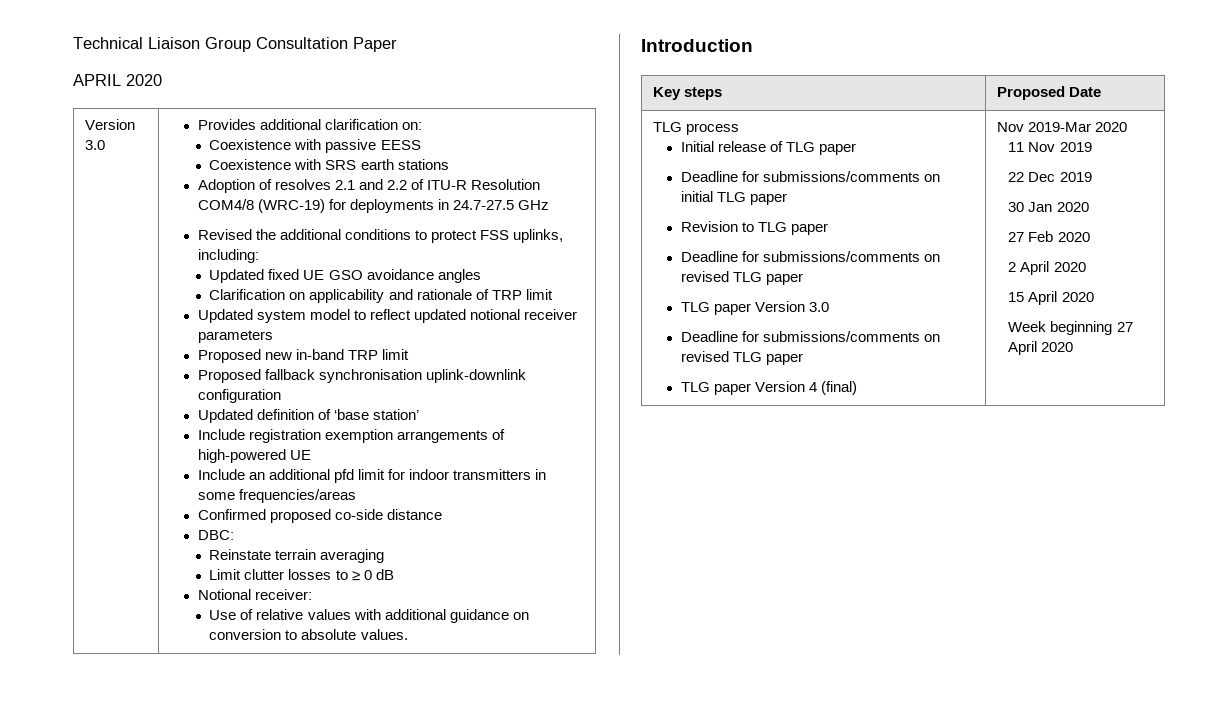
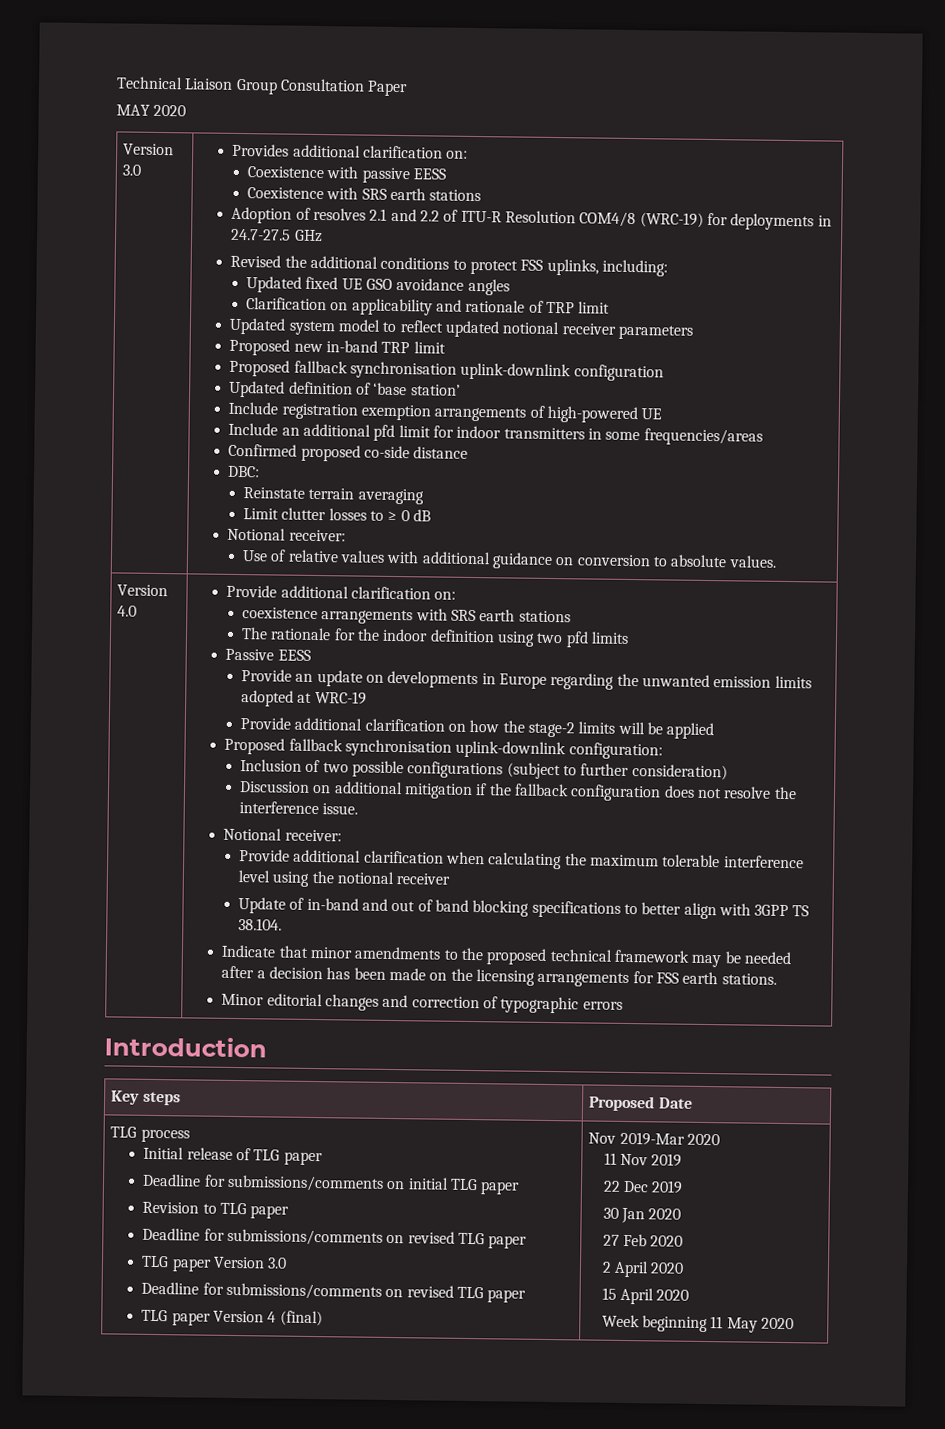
[73,74,121,86] APRIL -> [116,104,150,116] MAY
(408, 634) none -> [117,584,169,597] [117,605,138,617] [226,584,457,600] [242,607,571,625] [241,627,629,648] [225,648,311,661] [241,669,812,690] [241,690,367,707] [240,717,715,740] [224,737,663,760] [240,759,728,781] [239,781,797,802] [239,801,359,815] [223,827,342,842] [239,849,804,870] [238,870,451,887] [238,897,810,920] [238,918,283,931] [221,944,791,968] [221,965,777,988] [221,993,623,1014] // Version 4.0 | Provide additional clarification on: // coexistence arrangements with SRS earth stations // The rationale for the indoor definition using two pfd limits // Passive EESS // Provide an update on developments in Europe regarding the unwanted emission limits adopted at WRC-19 // Provide additional clarification on how the stage-2 limits will be applied // Proposed fallback synchronisation uplink-downlink configuration: // Inclusion of two possible configurations (subject to further consideration) // Discussion on additional mitigation if the fallback configuration does not resolve the interference issue. // Notional receiver: // Provide additional clarification when calculating the maximum tolerable interference level using the notional receiver // Update of in-band and out of band blocking specifications to better align with 3GPP TS 38.104. // Indicate that minor amendments to the proposed technical framework may be needed after a decision has been made on the licensing arrangements for FSS earth stations. // Minor editorial changes and correction of typographic errors
[1116,322,1133,332] [1008,341,1038,355] 27 April -> [710,1316,758,1333] 11 May

